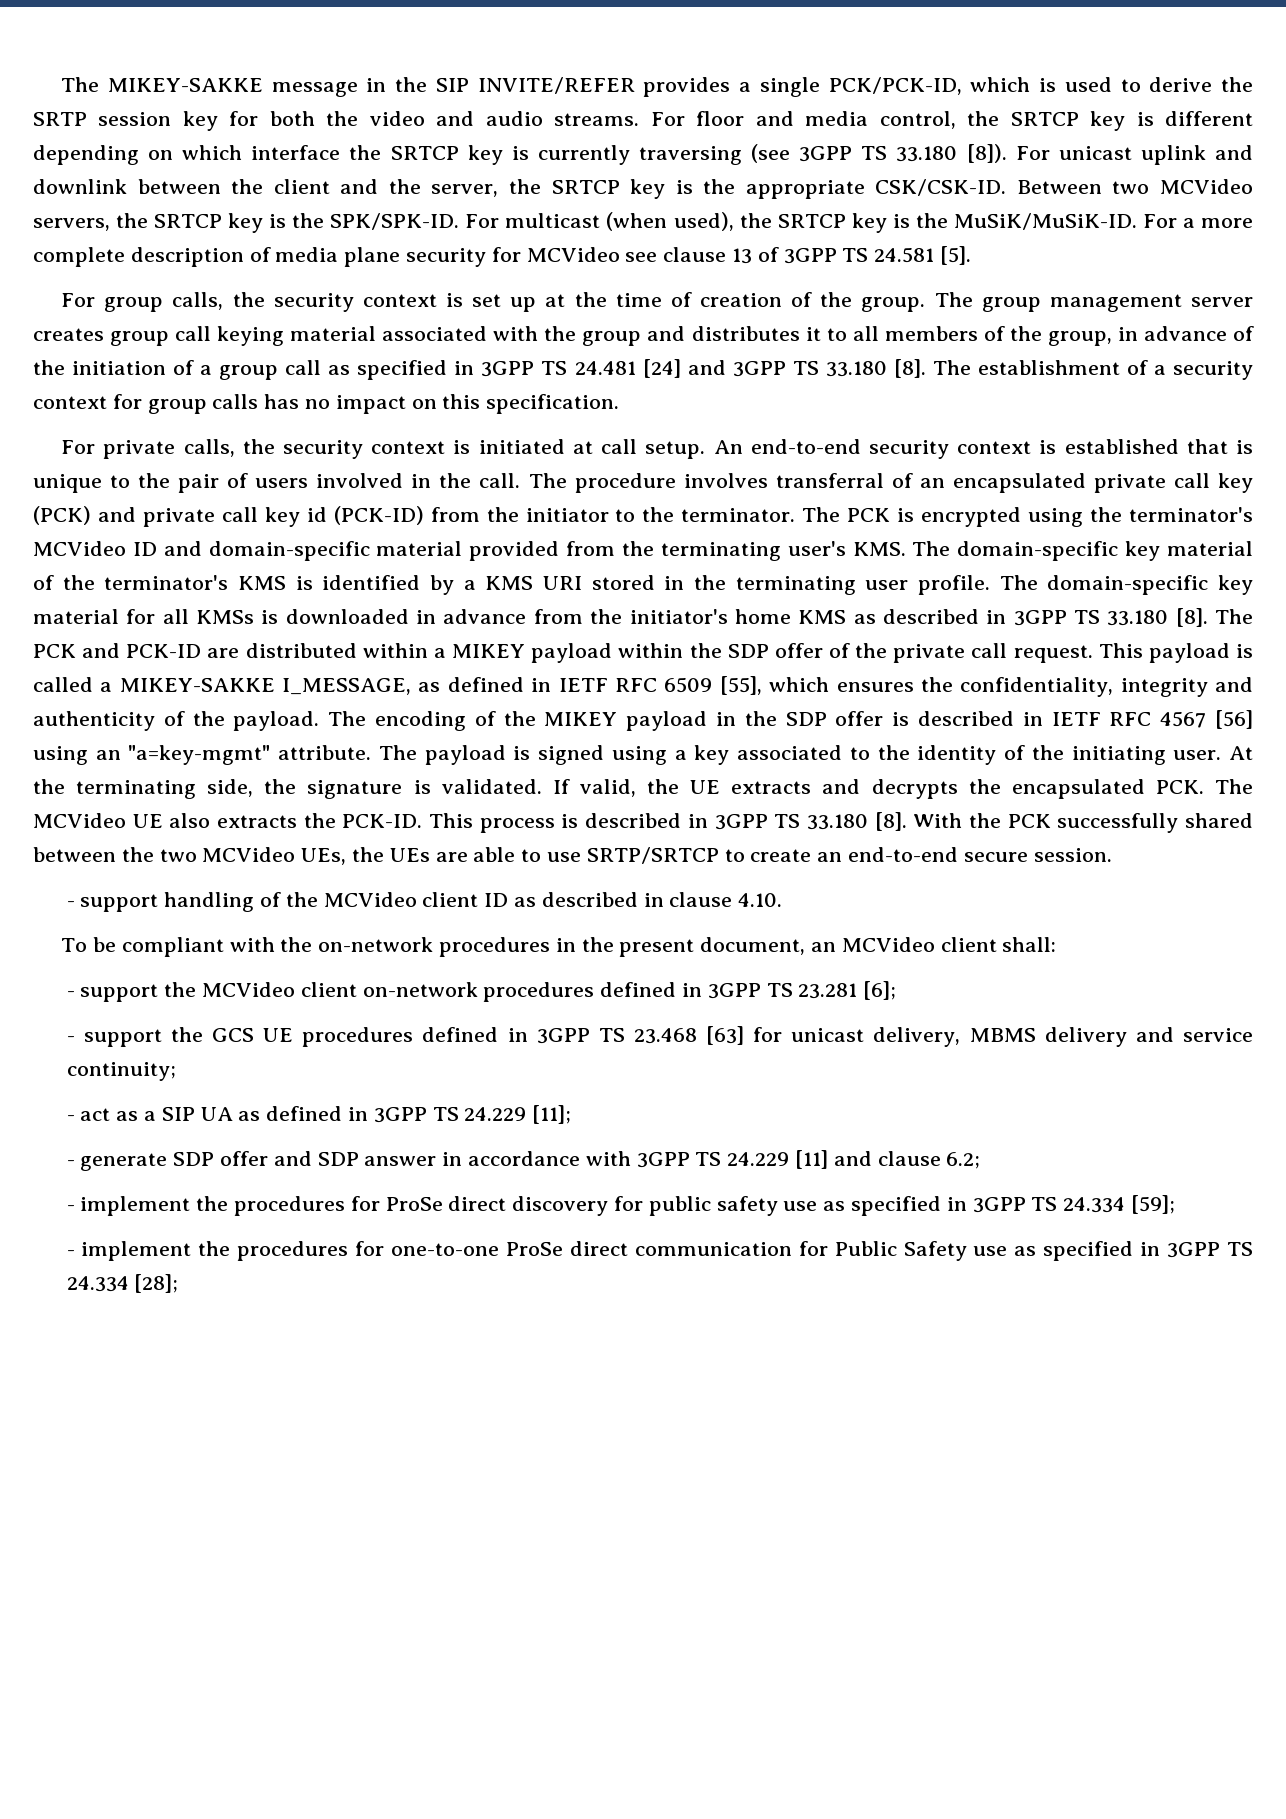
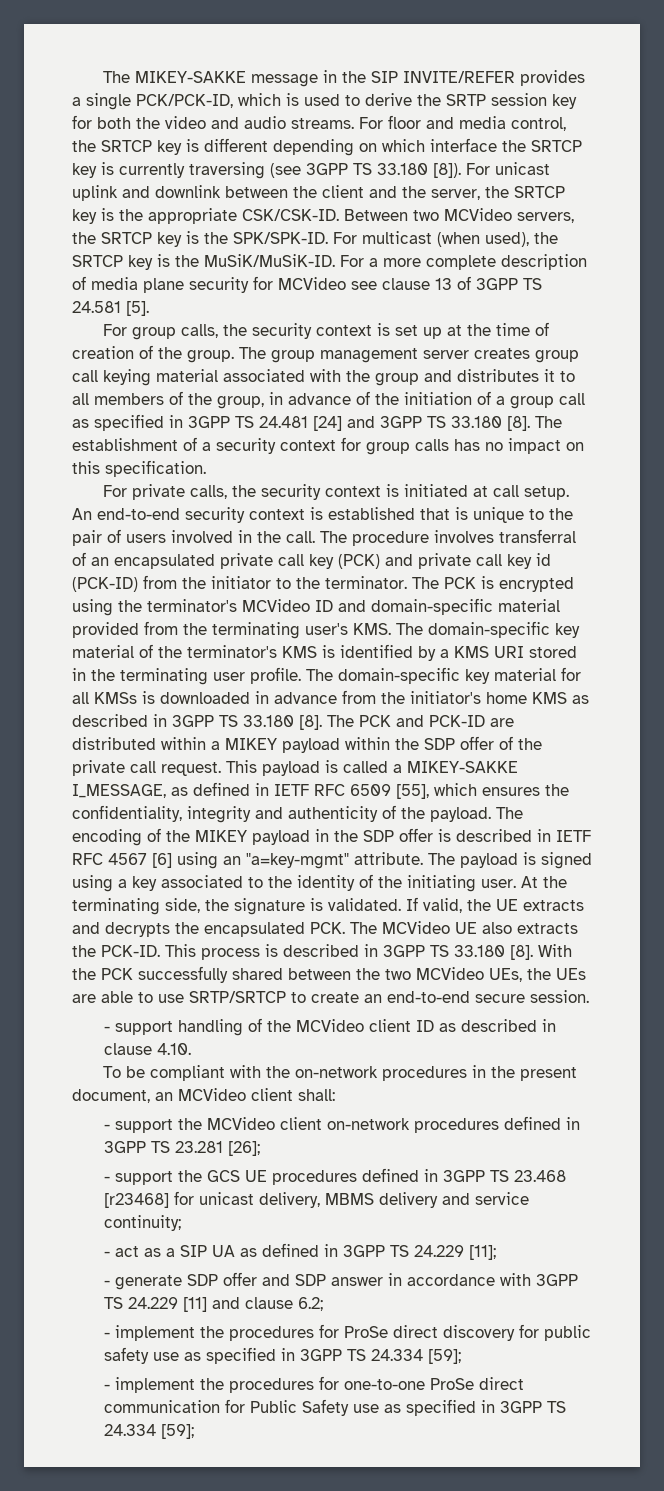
[1214,710,1253,729] [56] -> [152,853,172,868] [6]
[863,981,897,1000] [6]; -> [227,1141,260,1156] [26];
[706,1026,745,1045] [63] -> [103,1193,169,1208] [r23468]
[134,1274,179,1293] [28]; -> [160,1424,194,1439] [59];

